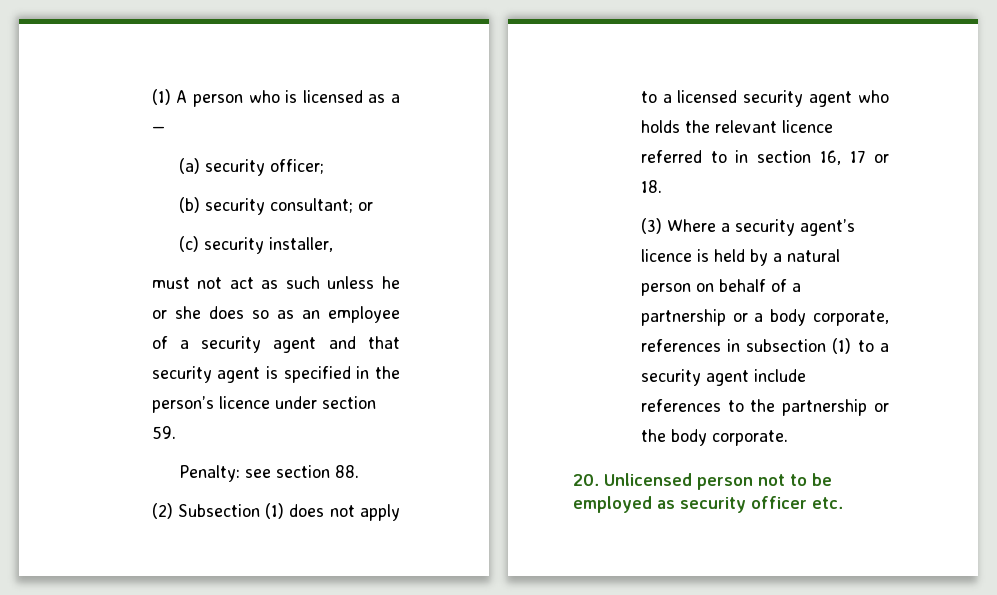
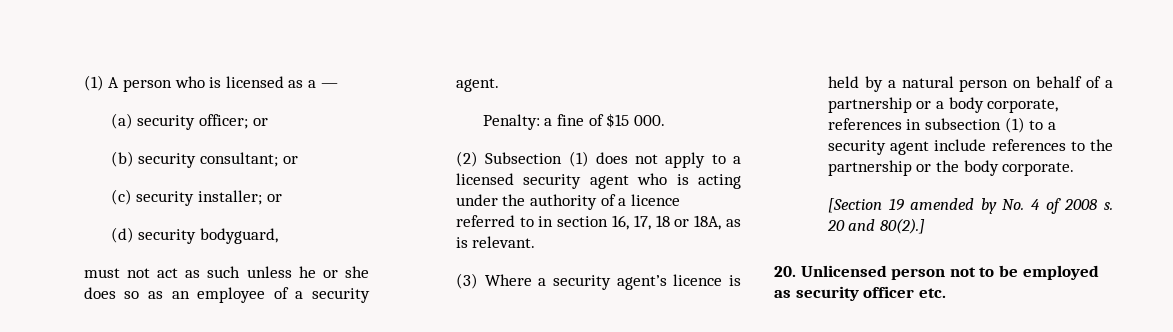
(324, 166) none -> [252,118,268,126] or
[268,237,333,252] installer, -> [198,190,282,205] [110,227,279,244] installer; or // (d) security bodyguard,
[273,336,400,353] [151,366,400,383] [151,396,376,413] [151,426,176,439] [178,465,359,482] agent and that security agent is specified in the person’s licence under section 59. // Penalty: see section 88. -> [455,78,499,92] [482,113,665,130] agent. // Penalty: a fine of $15 000.
[640,120,777,133] holds the relevant -> [676,174,741,189] [455,194,627,210] is acting under the authority of a
[850,150,889,163] [640,180,662,193] 17 or 18. -> [633,215,741,230] [455,236,536,248] 17, 18 or 18A, as is relevant.
(788, 438) none -> [827,198,1113,214] [826,218,926,234] // [Section 19 amended by No. 4 of 2008 s. 20 and 80(2).]

